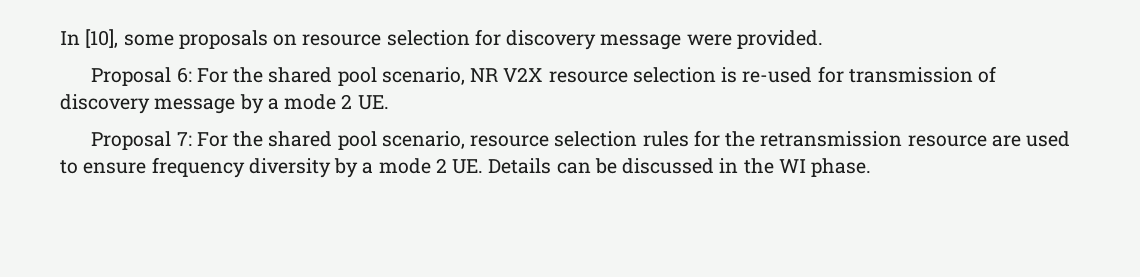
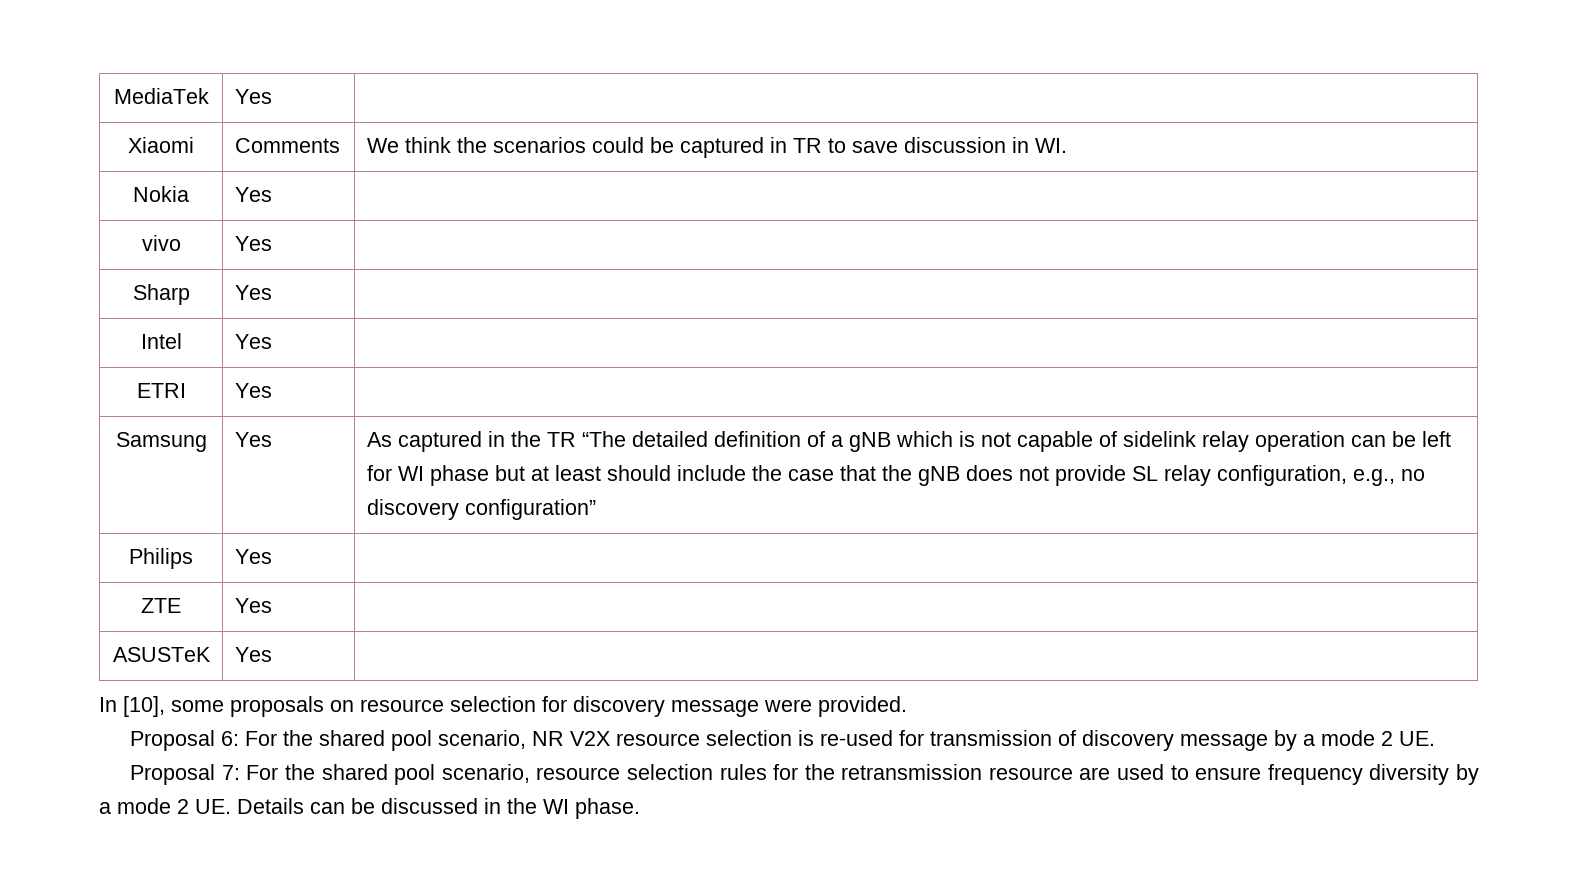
(60, 38) none -> [113,88,209,104] [234,89,272,104] [128,137,194,153] [234,138,340,153] [366,137,1067,158] [133,186,189,202] [234,187,272,202] [141,235,181,251] [234,236,272,251] [132,284,190,305] [234,285,272,300] [140,333,182,349] [234,334,272,349] [136,383,186,398] [234,383,272,398] [115,432,207,452] [234,432,272,447] [366,431,1451,452] [366,465,1425,486] [366,499,596,520] [129,548,193,569] [234,549,272,564] [141,598,181,613] [234,598,272,613] [112,647,211,662] [234,647,272,662] MediaTek | Yes | // Xiaomi | Comments | We think the scenarios could be captured in TR to save discussion in WI. // Nokia | Yes | // vivo | Yes | // Sharp | Yes | // Intel | Yes | // ETRI | Yes | // Samsung | Yes | As captured in the TR “The detailed definition of a gNB which is not capable of sidelink relay operation can be left for WI phase but at least should include the case that the gNB does not provide SL relay configuration, e.g., no discovery configuration” // Philips | Yes | // ZTE | Yes | // ASUSTeK | Yes | //

